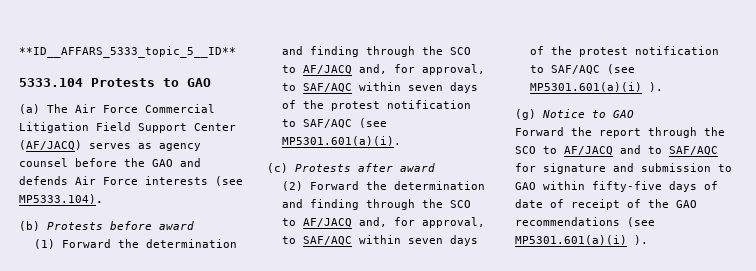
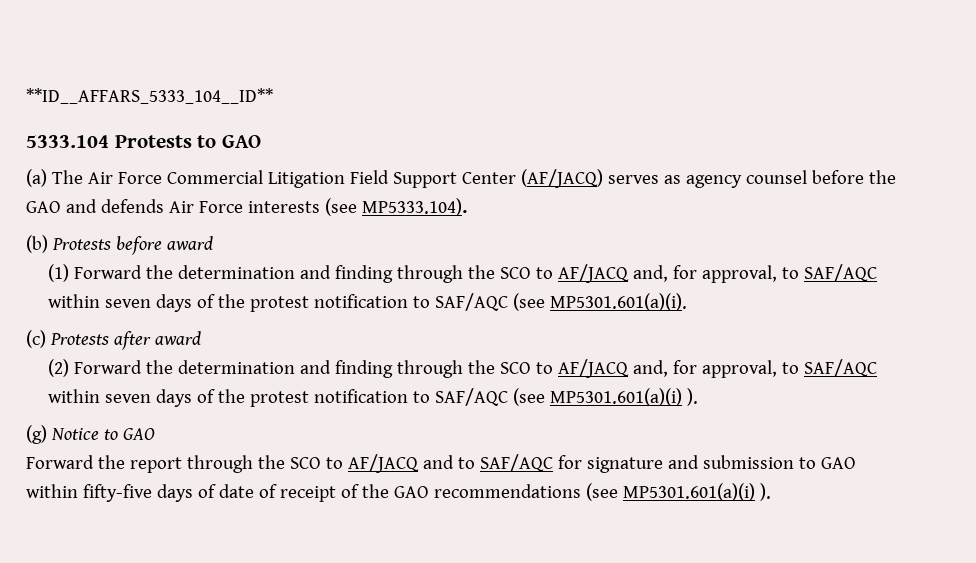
[19,46,236,58] **ID__AFFARS_5333_topic_5__ID** -> [26,88,273,104] **ID__AFFARS_5333_104__ID**

